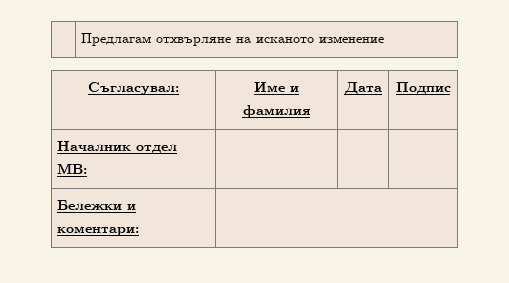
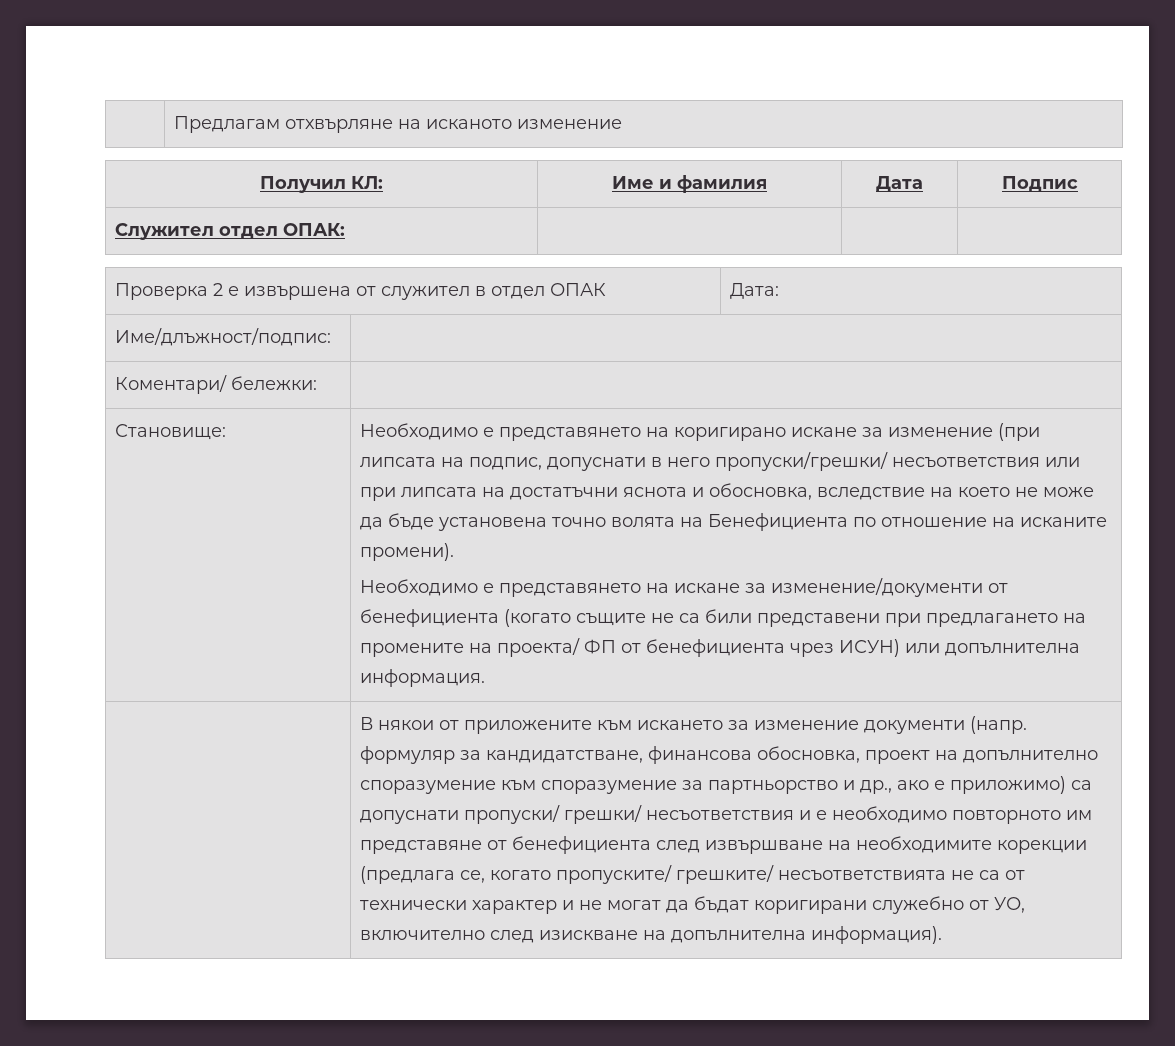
[88,82,179,95] Съгласувал: -> [260,176,383,193] Получил КЛ:
[57,140,178,153] [57,163,88,174] [57,200,137,210] [57,225,140,236] Началник отдел МВ: | | | // Бележки и коментари: | -> [114,223,345,240] [114,283,606,300] [729,283,779,299] [114,328,331,346] [114,375,317,394] [114,424,226,440] [359,423,1040,441] [359,452,1080,471] [359,483,1094,501] [359,513,1107,531] [359,543,454,561] [359,578,1008,597] [359,609,1086,627] [359,638,1080,657] [359,669,485,687] [359,716,1027,734] [359,746,1098,764] [359,776,1092,794] [359,805,1092,824] [359,836,1087,854] [359,865,1025,884] [359,896,1025,914] [359,926,942,944] Служител отдел ОПАК: | | | // Проверка 2 е извършена от служител в отдел ОПАК | Дата: // Име/длъжност/подпис: | // Коментари/ бележки: | // Становище: | Необходимо е представянето на коригирано искане за изменение (при липсата на подпис, допуснати в него пропуски/грешки/ несъответствия или при липсата на достатъчни яснота и обосновка, вследствие на което не може да бъде установена точно волята на Бенефициента по отношение на исканите промени). // Необходимо е представянето на искане за изменение/документи от бенефициента (когато същите не са били представени при предлагането на промените на проекта/ ФП от бенефициента чрез ИСУН) или допълнителна информация. // | В някои от приложените към искането за изменение документи (напр. формуляр за кандидатстване, финансова обосновка, проект на допълнително споразумение към споразумение за партньорство и др., ако е приложимо) са допуснати пропуски/ грешки/ несъответствия и е необходимо повторното им представяне от бенефициента след извършване на необходимите корекции (предлага се, когато пропуските/ грешките/ несъответствията не са от технически характер и не могат да бъдат коригирани служебно от УО, включително след изискване на допълнителна информация).

